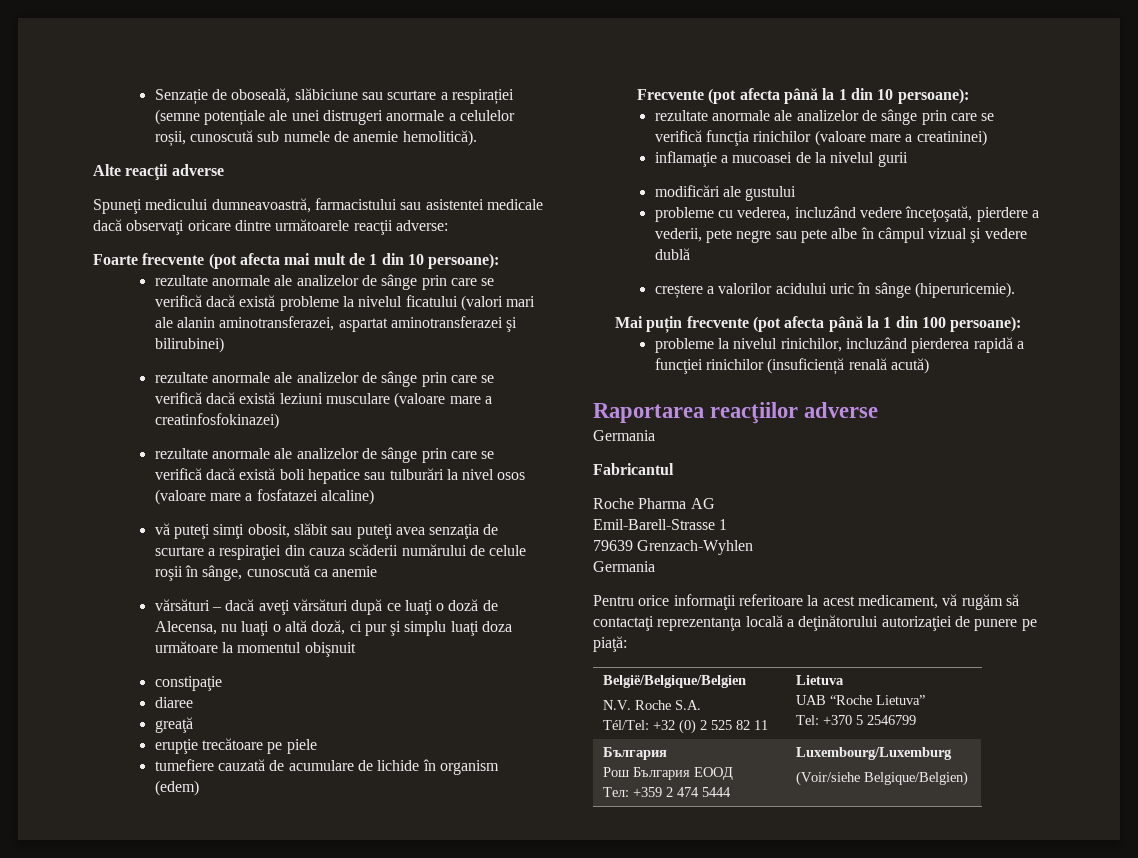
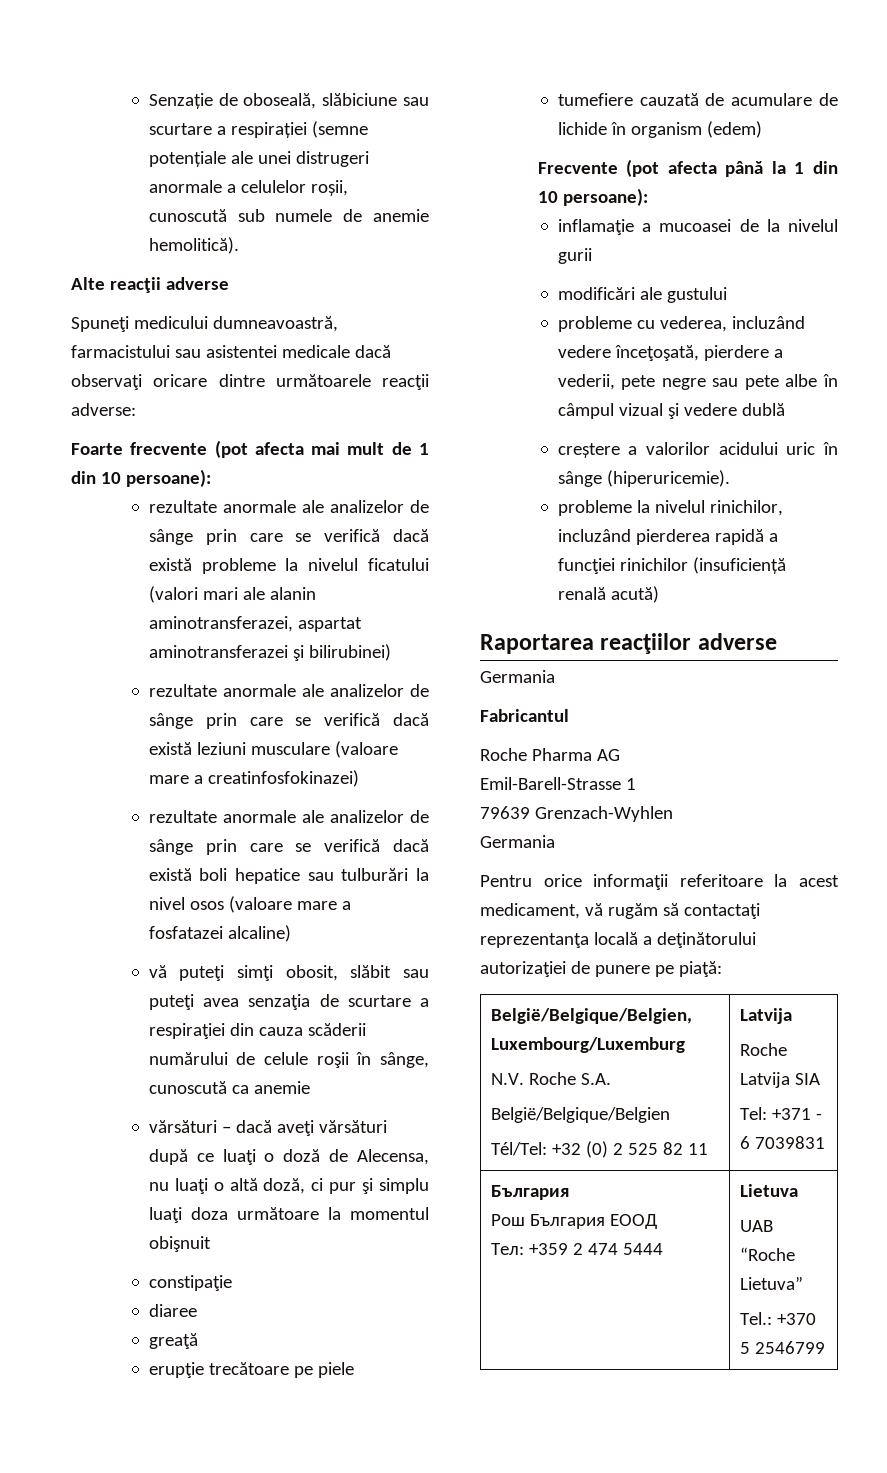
[654,109,995,125] [654,130,987,146] // rezultate anormale ale analizelor de sânge prin care se verifică funcţia rinichilor (valoare mare a creatininei) -> (648, 197) none
[614,316,1022,333] // Mai puțin frecvente (pot afecta până la 1 din 100 persoane): -> (730, 478) none
[603,675,747,688] België/Belgique/Belgien -> [491,1008,693,1024] [491,1037,686,1053] België/Belgique/Belgien, Luxembourg/Luxemburg
(702, 705) none -> [491,1107,671,1123] // België/Belgique/Belgien
[796,675,845,685] [796,695,926,705] [796,715,917,725] Lietuva // UAB “Roche Lietuva” // Tel: +370 5 2546799 -> [740,1008,793,1024] [740,1043,788,1056] [740,1072,821,1088] [740,1107,823,1120] [740,1136,826,1149] Latvija // Roche Latvija SIA // Tel: +371 - 6 7039831
[796,747,953,760] [796,771,969,786] Luxembourg/Luxemburg // (Voir/siehe Belgique/Belgien) -> [740,1184,799,1197] [740,1220,774,1232] [740,1247,796,1261] [740,1276,804,1290] [740,1312,817,1325] [740,1341,826,1354] Lietuva // UAB “Roche Lietuva” // Tel.: +370 5 2546799

